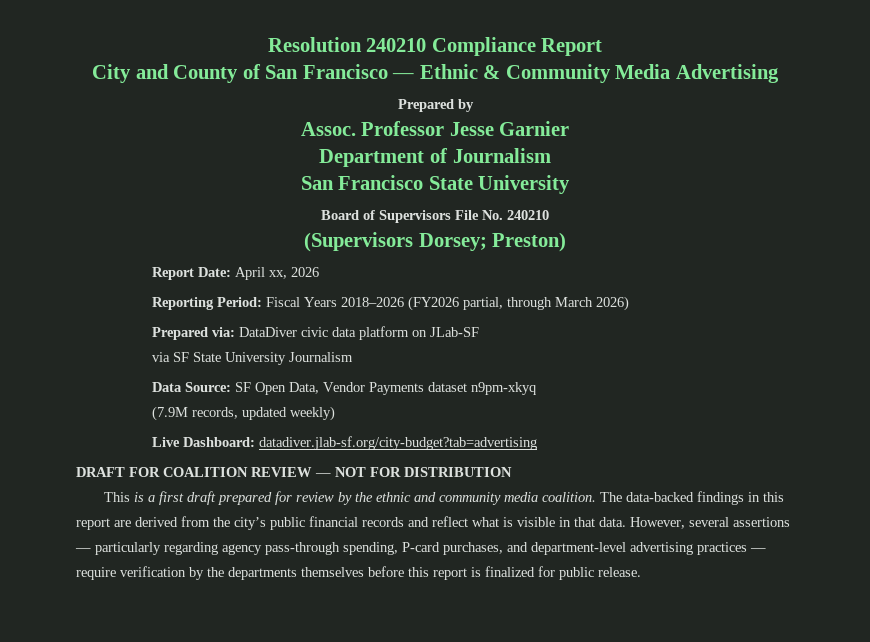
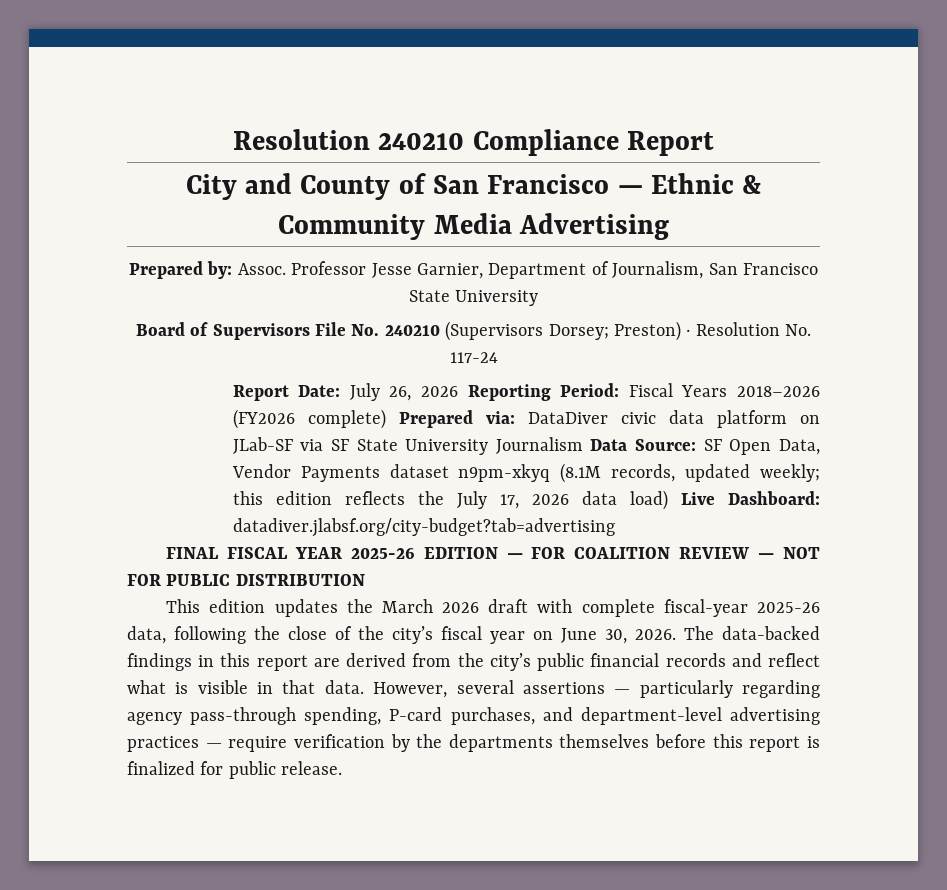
[457,99,474,112] by // -> [207,261,233,279] by:
[499,121,570,136] Garnier // -> [417,263,483,279] Garnier,
[452,148,551,163] Journalism // -> [612,261,704,279] Journalism,
(549, 215) // -> (440, 330) none
(567, 242) none -> [686,322,812,336] [449,352,498,363] · Resolution No. 117-24
[235,267,320,280] April xx, 2026 // -> [349,383,459,401] July 26, 2026
[463,296,630,311] partial, through March 2026) // -> [307,409,386,429] complete)
(480, 332) // -> (293, 445) none
(354, 357) // -> (583, 445) none
[152,406,189,421] // (7.9M -> [560,463,602,483] (8.1M
[290,406,336,421] [152,436,538,450] [76,467,125,477] weekly) // Live Dashboard: datadiver.jlab-sf.org/city-budget?tab=advertising // DRAFT -> [759,464,820,482] [232,490,820,510] [232,518,615,537] [166,547,523,559] weekly; this edition reflects the July 17, 2026 data load) Live Dashboard: datadiver.jlabsf.org/city-budget?tab=advertising // FINAL FISCAL YEAR 2025-26 EDITION —
(401, 472) none -> [166,574,231,586] PUBLIC
[133,491,596,505] is a first draft prepared for review by the ethnic and community media coalition. -> [209,599,820,617] [127,626,676,644] edition updates the March 2026 draft with complete fiscal-year 2025-26 data, following the close of the city’s fiscal year on June 30, 2026.

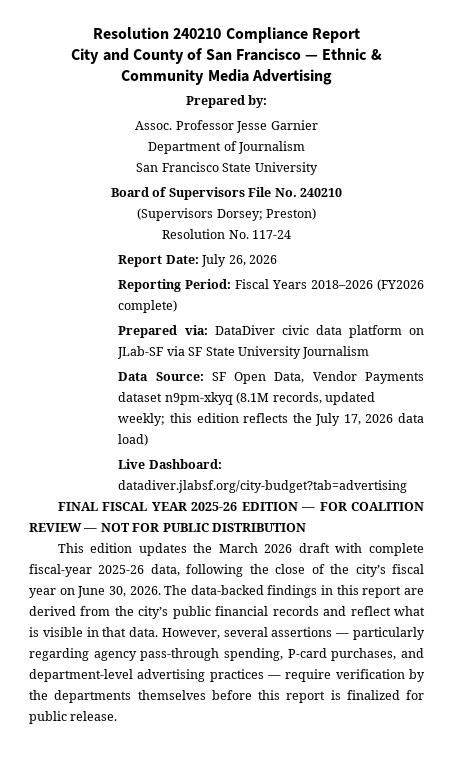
(233, 270) none -> (268, 101) //
[417,263,483,279] Garnier, -> [270,120,318,130] Garnier //
[612,261,704,279] Journalism, -> [237,141,305,154] Journalism //
(440, 330) none -> (342, 192) //
[686,329,691,336] · -> (316, 214) //
(459, 391) none -> (277, 259) //
(386, 419) none -> (178, 306) //
(583, 445) none -> (370, 352) //
(668, 500) none -> (149, 440) //

